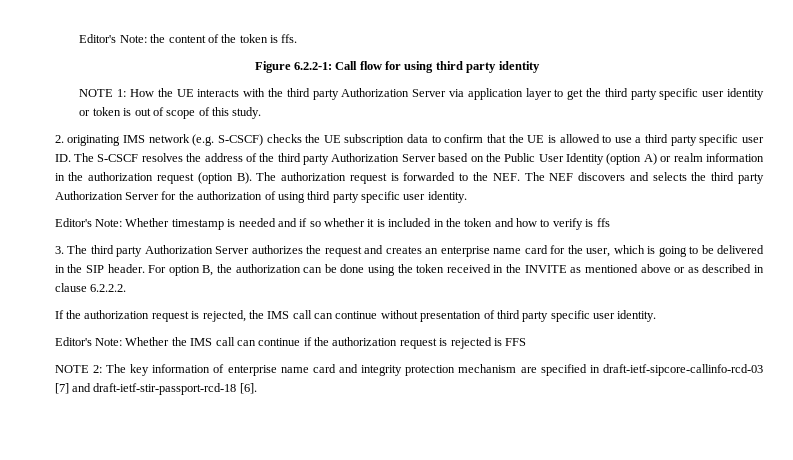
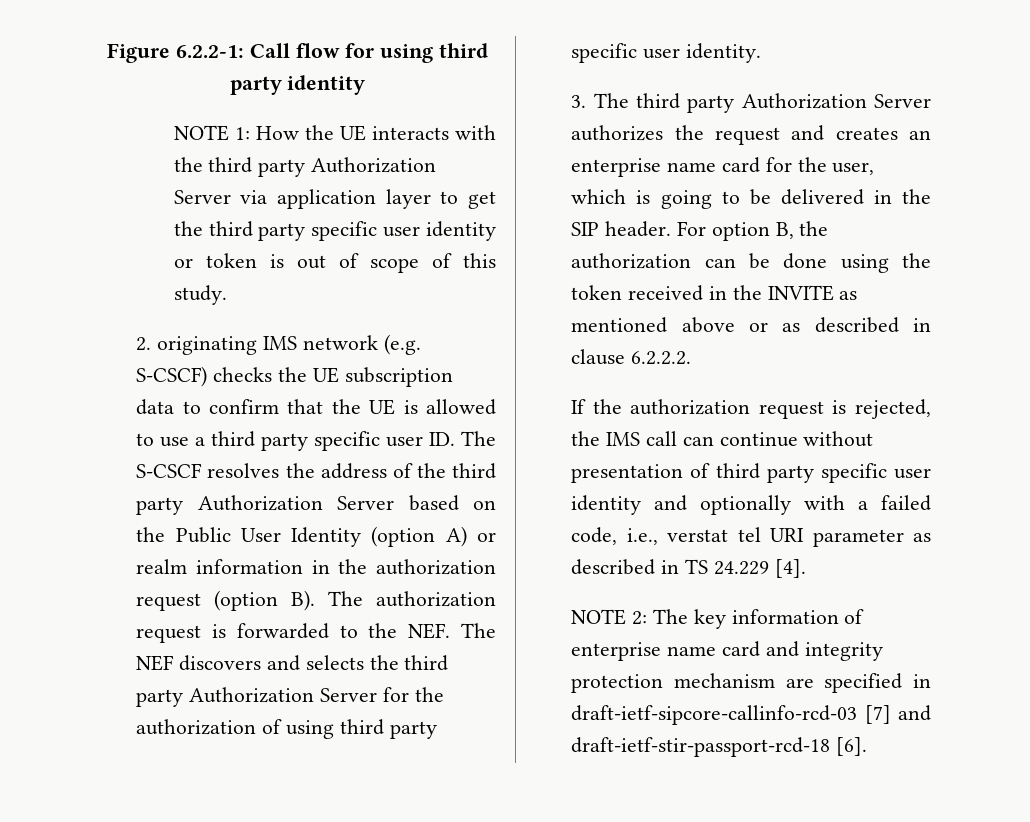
[79,34,298,43] Editor's Note: the content of the token is ffs. // -> (107, 53) none
[54,218,610,230] // Editor's Note: Whether timestamp is needed and if so whether it is included in the token and how to verify is ffs -> (761, 53) none
[617,310,657,322] [54,337,527,349] identity. // Editor's Note: Whether the IMS call can continue if the authorization request is rejected is FFS -> [571,495,931,515] [571,527,931,547] [571,559,806,578] identity and optionally with a failed code, i.e., verstat tel URI parameter as described in TS 24.229 [4].

